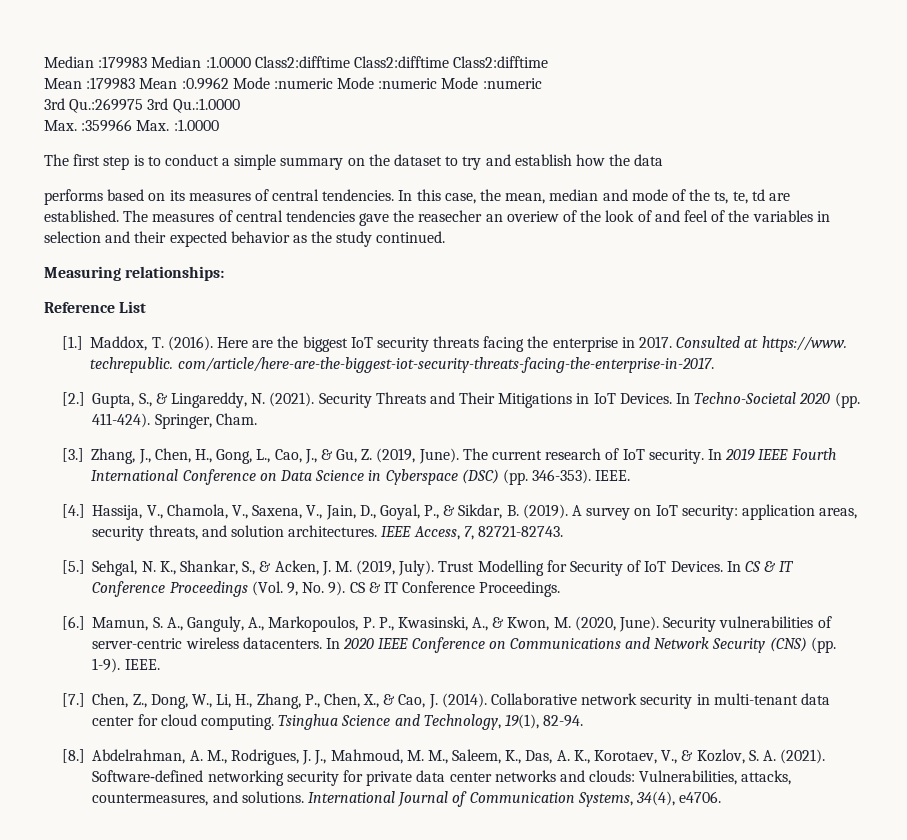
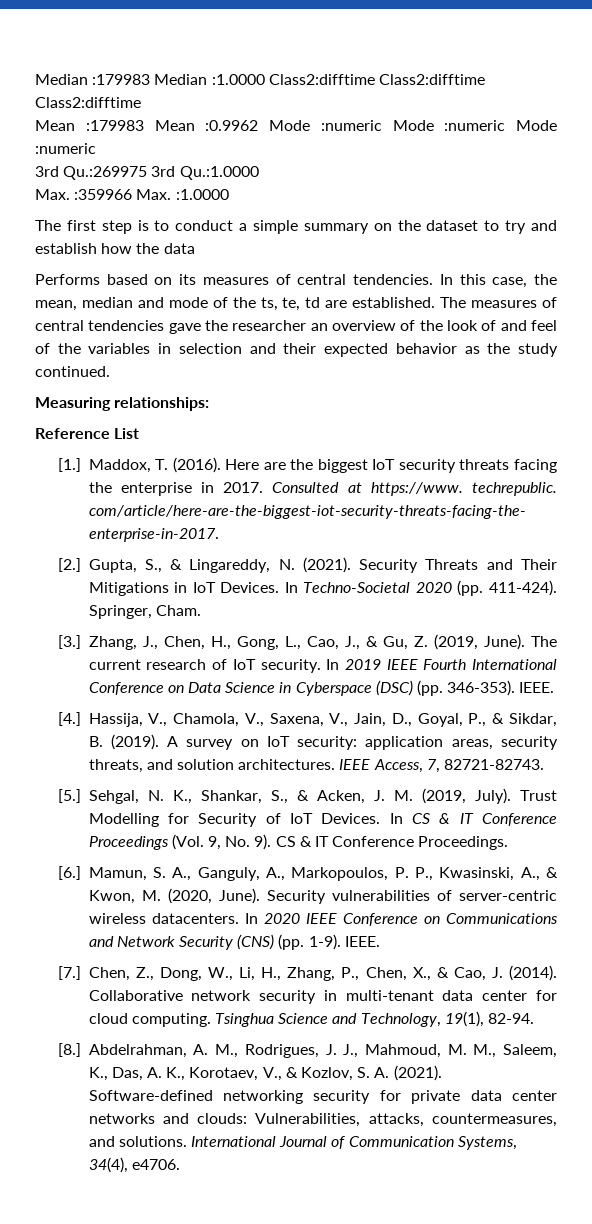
[44,189,103,205] performs -> [35,274,100,285] Performs
[418,210,559,222] reasecher an overiew -> [232,320,396,331] researcher an overview

